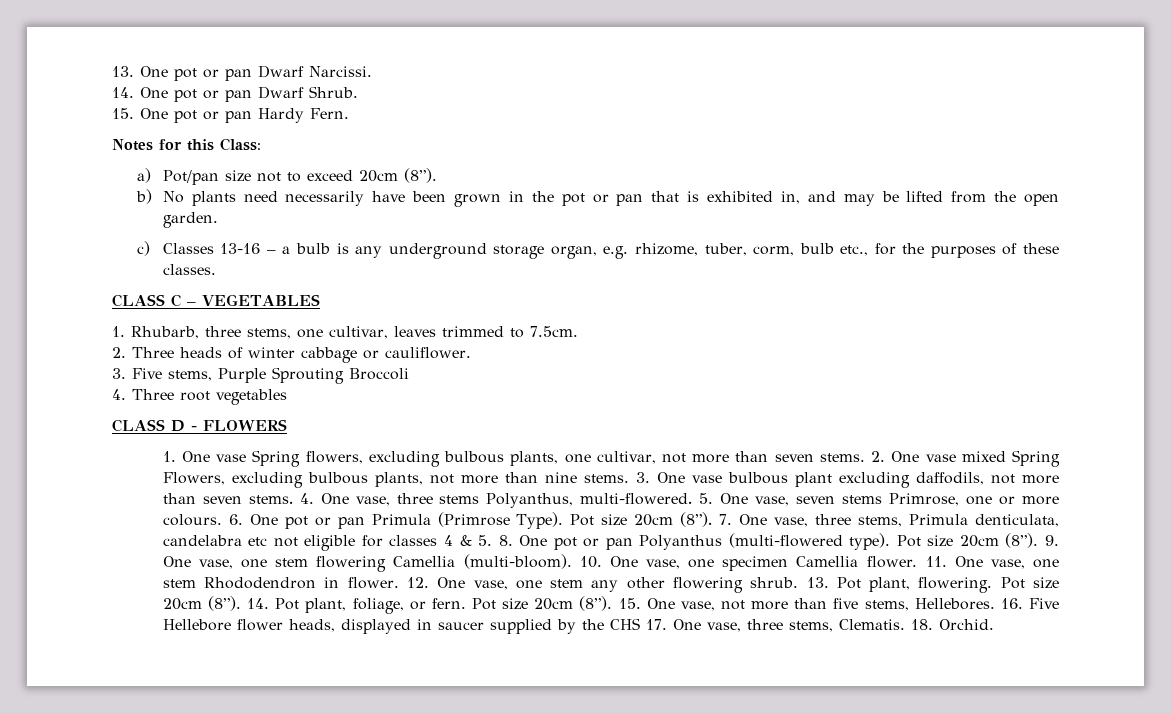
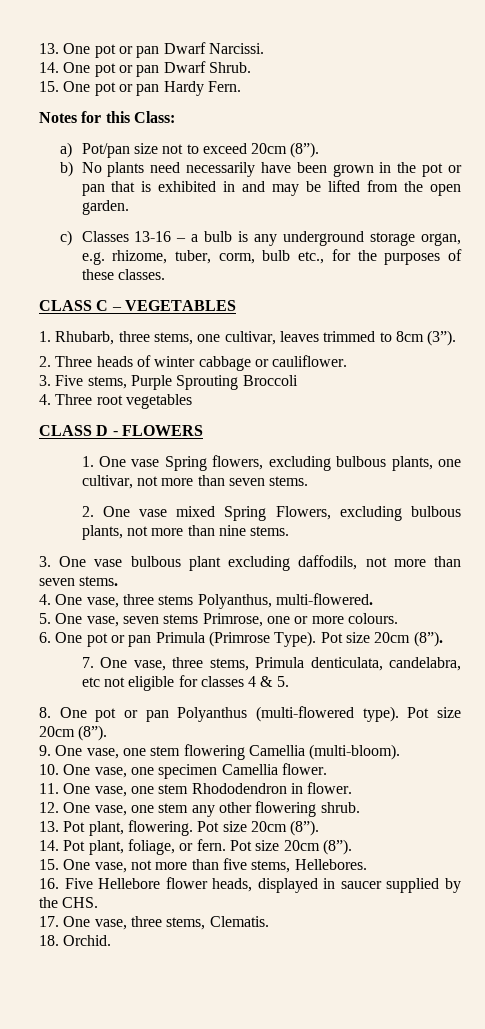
[780,191,800,204] in, -> [223,181,236,192] in
[530,326,578,337] 7.5cm. -> [395,330,457,346] 8cm (3”).
(865, 457) none -> (309, 481) //
(629, 478) none -> (290, 531) //
(293, 499) none -> (119, 581) //
(693, 499) none -> (373, 599) //
(222, 520) none -> (398, 618) //
(713, 519) none -> (443, 639) //
[162,535,242,546] candelabra -> [389,657,461,671] candelabra,
(493, 540) none -> (289, 681) //
(1039, 540) none -> (108, 733) //
(572, 561) none -> (401, 752) //
(918, 562) none -> (327, 769) //
(399, 583) none -> (353, 788) //
(799, 582) none -> (360, 807) //
(241, 603) none -> (320, 828) //
(613, 603) none -> (352, 847) //
(995, 604) none -> (367, 864) //
[609,618,640,630] CHS -> [62,897,99,908] CHS. //
(905, 624) none -> (269, 921) //

